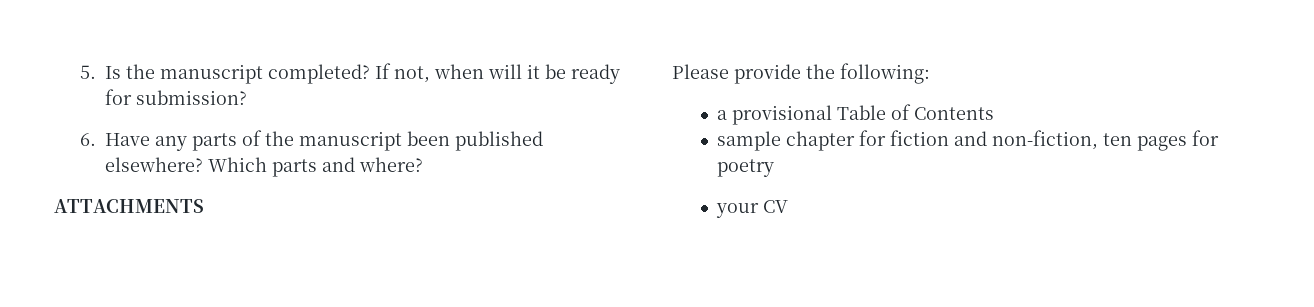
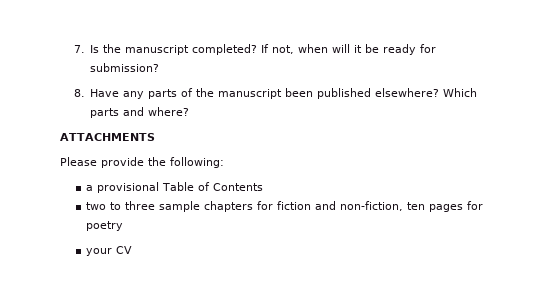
[79,65,96,79] 5. -> [73,45,85,53] 7.
[79,133,96,146] 6. -> [73,89,85,97] 8.
[717,131,856,151] sample chapter -> [85,201,253,212] two to three sample chapters

